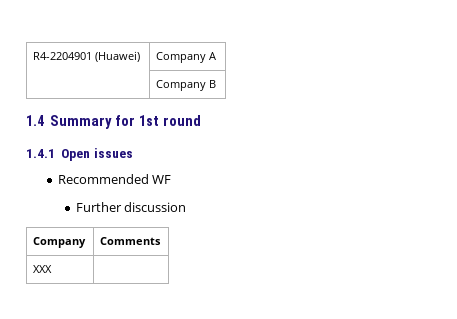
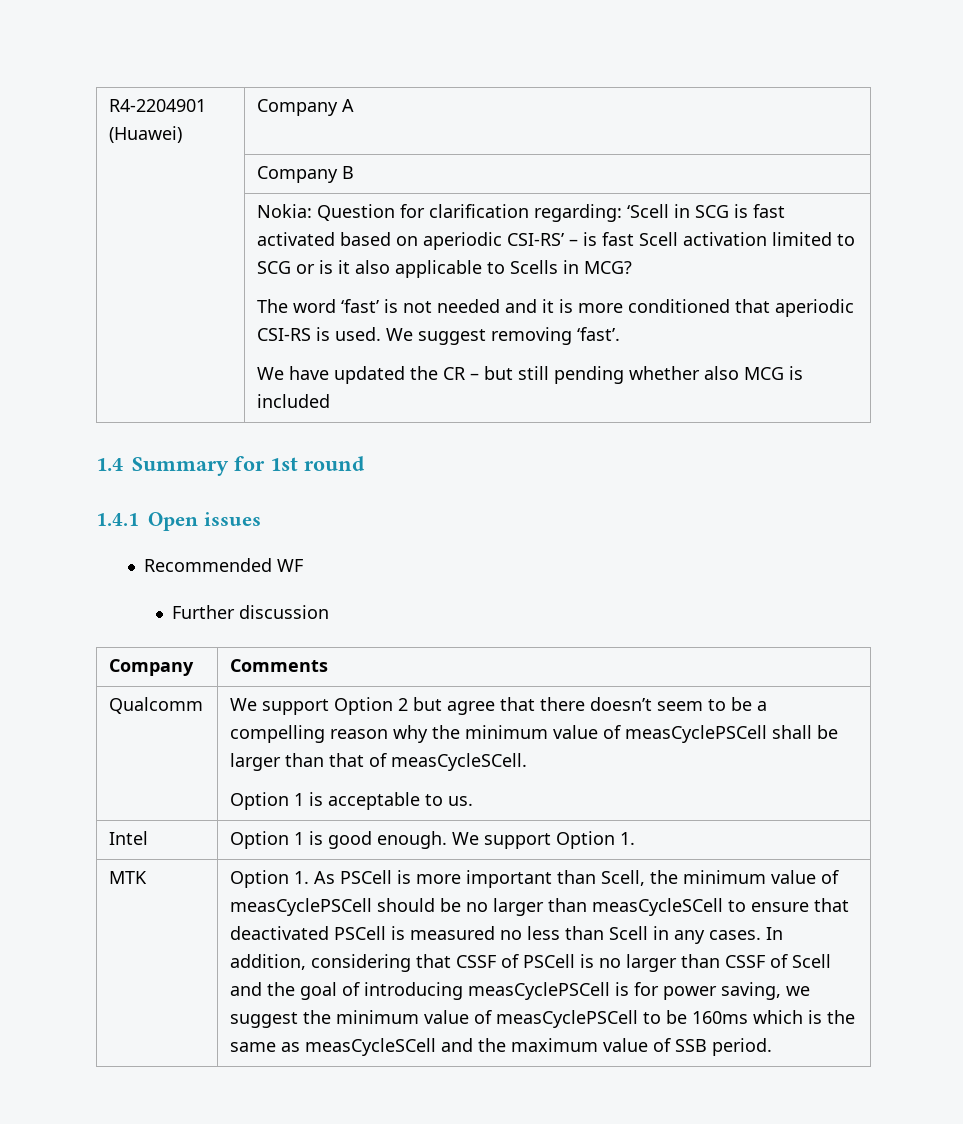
(217, 84) none -> [257,204,786,222] [257,232,856,250] [257,260,633,278] [257,299,855,317] [257,327,621,345] [257,366,804,384] [257,394,331,408] // | Nokia: Question for clarification regarding: ‘Scell in SCG is fast activated based on aperiodic CSI-RS’ – is fast Scell activation limited to SCG or is it also applicable to Scells in MCG? // The word ‘fast’ is not needed and it is more conditioned that aperiodic CSI-RS is used. We suggest removing ‘fast’. // We have updated the CR – but still pending whether also MCG is included
[33,265,53,273] XXX | -> [109,697,204,714] [230,697,768,715] [230,725,839,743] [230,753,528,771] [230,792,474,810] [109,831,149,845] [230,831,636,849] [109,871,148,884] [230,870,840,888] [230,898,850,916] [230,926,784,944] [230,954,832,972] [230,982,811,1000] [230,1010,856,1028] [230,1038,773,1056] Qualcomm | We support Option 2 but agree that there doesn’t seem to be a compelling reason why the minimum value of measCyclePSCell shall be larger than that of measCycleSCell. // Option 1 is acceptable to us. // Intel | Option 1 is good enough. We support Option 1. // MTK | Option 1. As PSCell is more important than Scell, the minimum value of measCyclePSCell should be no larger than measCycleSCell to ensure that deactivated PSCell is measured no less than Scell in any cases. In addition, considering that CSSF of PSCell is no larger than CSSF of Scell and the goal of introducing measCyclePSCell is for power saving, we suggest the minimum value of measCyclePSCell to be 160ms which is the same as measCycleSCell and the maximum value of SSB period.

